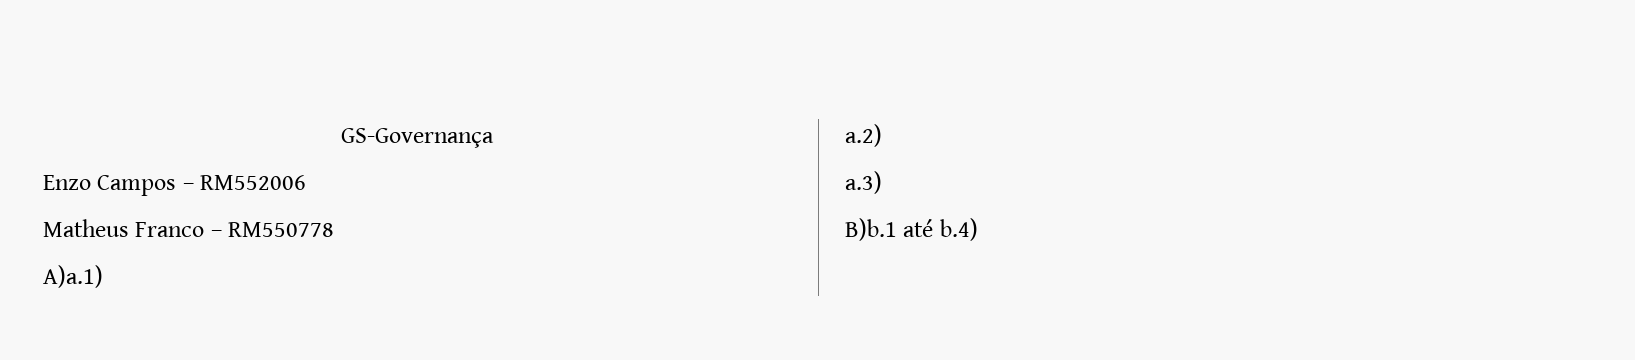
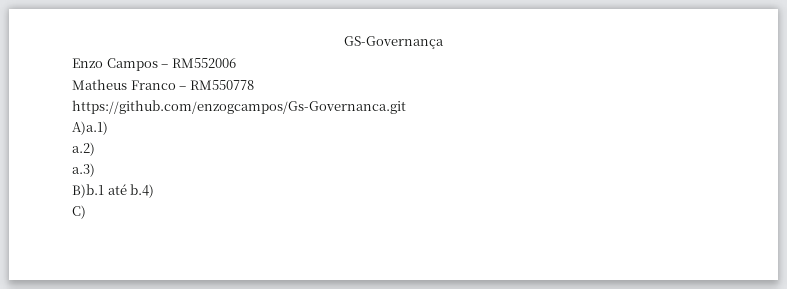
(335, 229) none -> [72,100,406,114] // https://github.com/enzogcampos/Gs-Governanca.git
(978, 229) none -> [72,205,86,219] // C)

